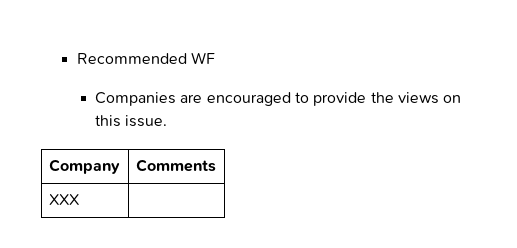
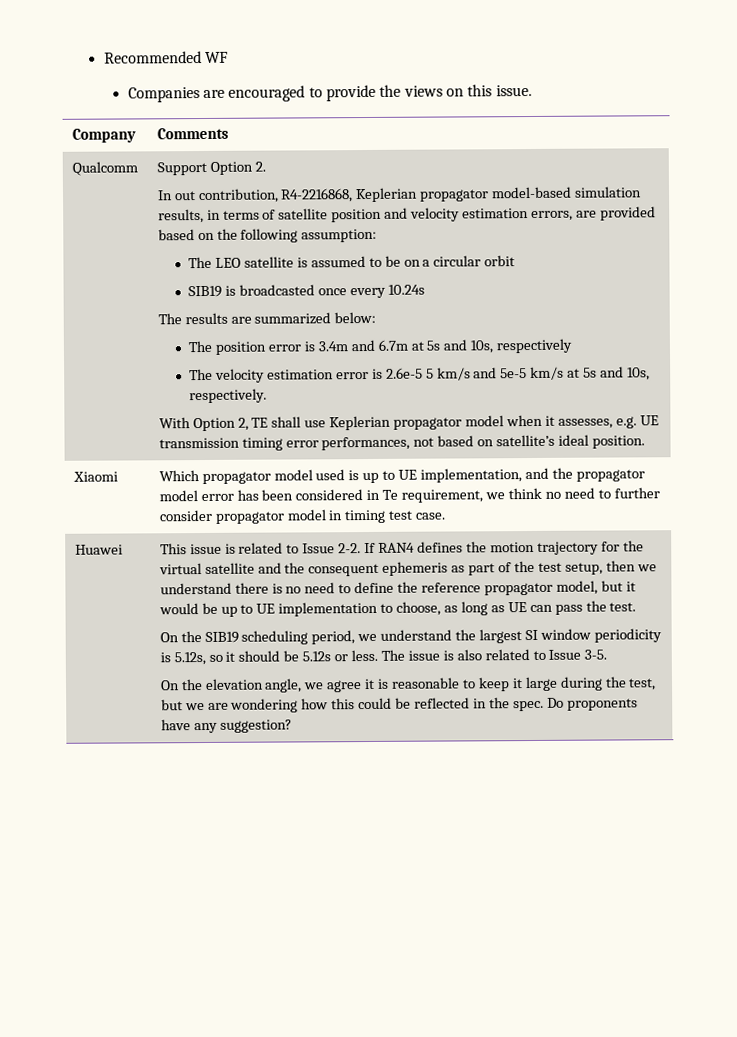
[48,194,80,205] XXX | -> [71,161,138,176] [156,161,266,176] [156,186,643,204] [157,206,656,224] [157,228,378,243] [188,255,516,269] [188,284,425,299] [157,311,377,325] [188,338,573,355] [189,366,650,383] [189,388,268,404] [158,414,659,432] [158,434,645,451] [72,471,118,482] [158,467,645,485] [158,487,660,503] [158,509,447,524] [74,544,123,555] [159,540,644,555] [158,560,657,577] [159,580,636,596] [158,600,637,617] [159,628,662,645] [159,649,608,666] [159,676,657,693] [160,697,638,713] [160,719,292,734] Qualcomm | Support Option 2. // In out contribution, R4-2216868, Keplerian propagator model-based simulation results, in terms of satellite position and velocity estimation errors, are provided based on the following assumption: // The LEO satellite is assumed to be on a circular orbit // SIB19 is broadcasted once every 10.24s // The results are summarized below: // The position error is 3.4m and 6.7m at 5s and 10s, respectively // The velocity estimation error is 2.6e-5 5 km/s and 5e-5 km/s at 5s and 10s, respectively. // With Option 2, TE shall use Keplerian propagator model when it assesses, e.g. UE transmission timing error performances, not based on satellite’s ideal position. // Xiaomi | Which propagator model used is up to UE implementation, and the propagator model error has been considered in Te requirement, we think no need to further consider propagator model in timing test case. // Huawei | This issue is related to Issue 2-2. If RAN4 defines the motion trajectory for the virtual satellite and the consequent ephemeris as part of the test setup, then we understand there is no need to define the reference propagator model, but it would be up to UE implementation to choose, as long as UE can pass the test. // On the SIB19 scheduling period, we understand the largest SI window periodicity is 5.12s, so it should be 5.12s or less. The issue is also related to Issue 3-5. // On the elevation angle, we agree it is reasonable to keep it large during the test, but we are wondering how this could be reflected in the spec. Do proponents have any suggestion?

